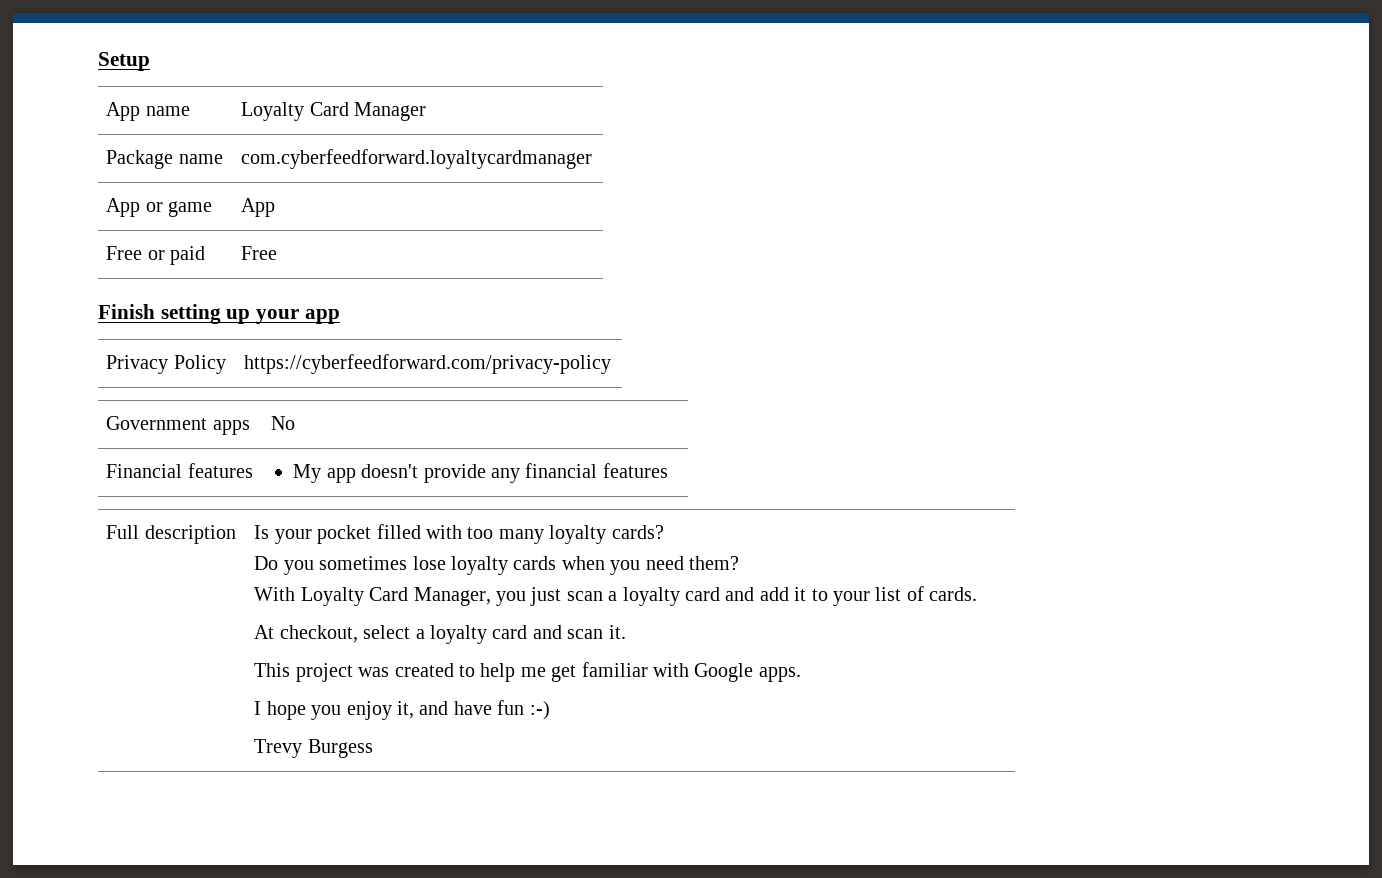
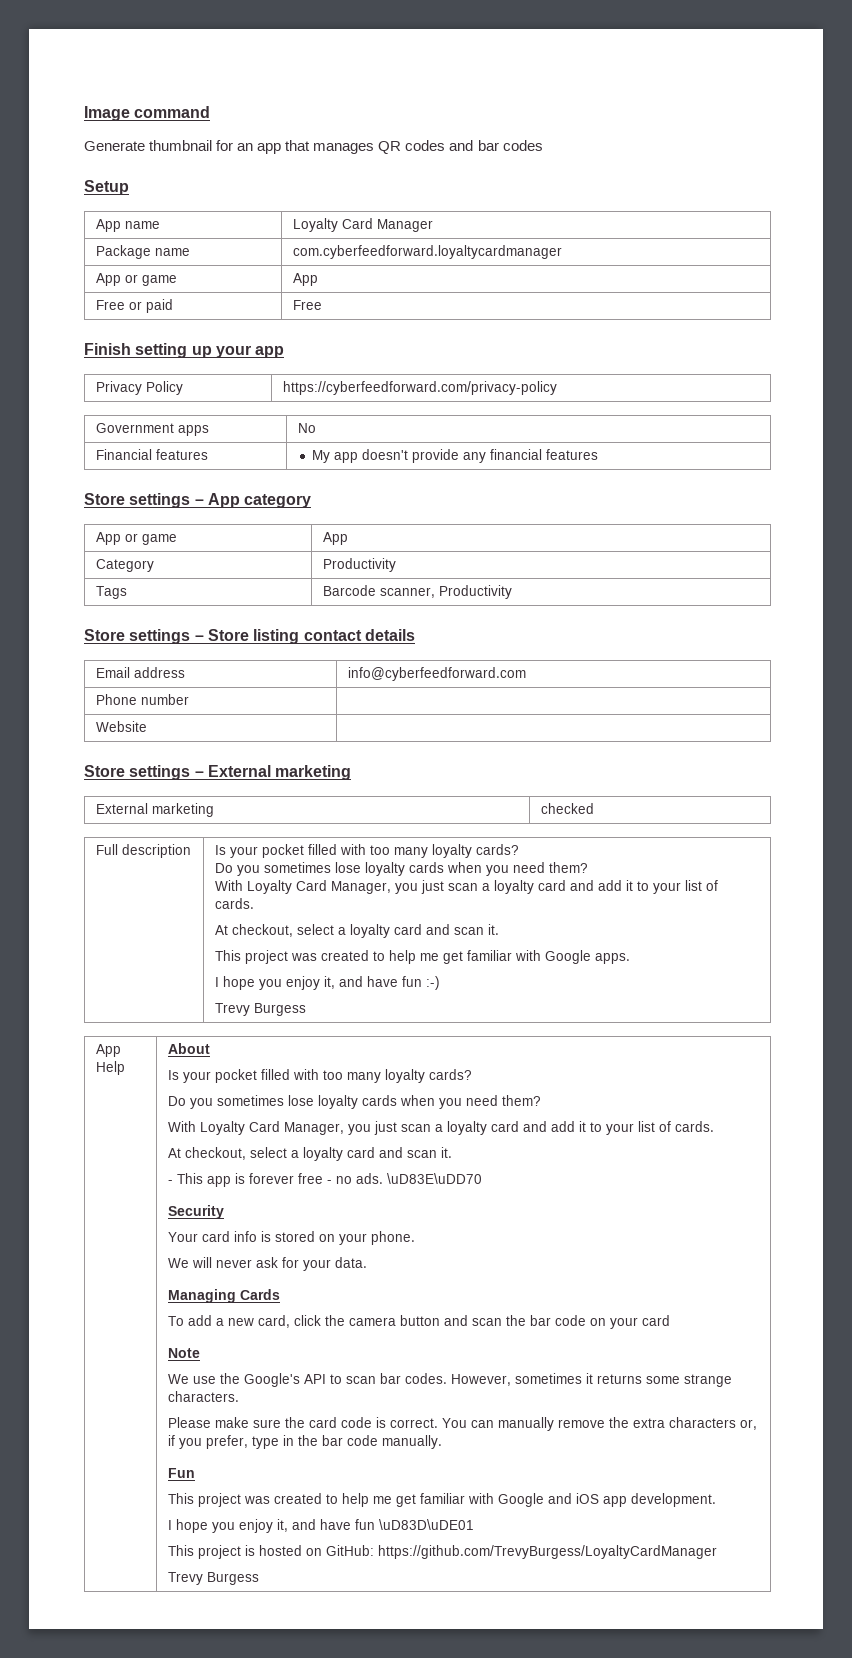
(98, 61) none -> [84,106,211,121] [84,140,543,154] Image command // Generate thumbnail for an app that manages QR codes and bar codes //
(668, 470) none -> [84,493,312,508] [95,532,177,545] [322,532,348,545] [95,559,154,572] [322,558,396,572] [95,586,127,599] [322,585,512,599] [84,629,415,644] [95,667,185,678] [347,667,526,681] [95,694,189,705] [95,721,147,732] [84,765,352,780] [95,803,214,817] [540,803,594,814] // Store settings – App category // App or game | App // Category | Productivity // Tags | Barcode scanner, Productivity // Store settings – Store listing contact details // Email address | info@cyberfeedforward.com // Phone number | // Website | // Store settings – External marketing // External marketing | checked
(373, 748) none -> [95,1044,121,1057] [95,1061,125,1075] [167,1043,210,1054] [167,1069,472,1083] [167,1095,541,1109] [167,1121,714,1135] [167,1147,452,1161] [167,1173,482,1187] [167,1205,224,1219] [167,1231,415,1245] [167,1257,367,1271] [167,1289,280,1303] [167,1315,670,1329] [167,1348,200,1358] [167,1373,732,1387] [167,1391,239,1402] [167,1417,757,1431] [167,1435,442,1449] [167,1468,195,1478] [167,1493,716,1507] [167,1519,474,1533] [167,1545,717,1559] [167,1572,259,1585] // App Help | About // Is your pocket filled with too many loyalty cards? // Do you sometimes lose loyalty cards when you need them? // With Loyalty Card Manager, you just scan a loyalty card and add it to your list of cards. // At checkout, select a loyalty card and scan it. // - This app is forever free - no ads. \uD83E\uDD70 // Security // Your card info is stored on your phone. // We will never ask for your data. // Managing Cards // To add a new card, click the camera button and scan the bar code on your card // Note // We use the Google's API to scan bar codes. However, sometimes it returns some strange characters. // Please make sure the card code is correct. You can manually remove the extra characters or, if you prefer, type in the bar code manually. // Fun // This project was created to help me get familiar with Google and iOS app development. // I hope you enjoy it, and have fun \uD83D\uDE01 // This project is hosted on GitHub: https://github.com/TrevyBurgess/LoyaltyCardManager // Trevy Burgess

